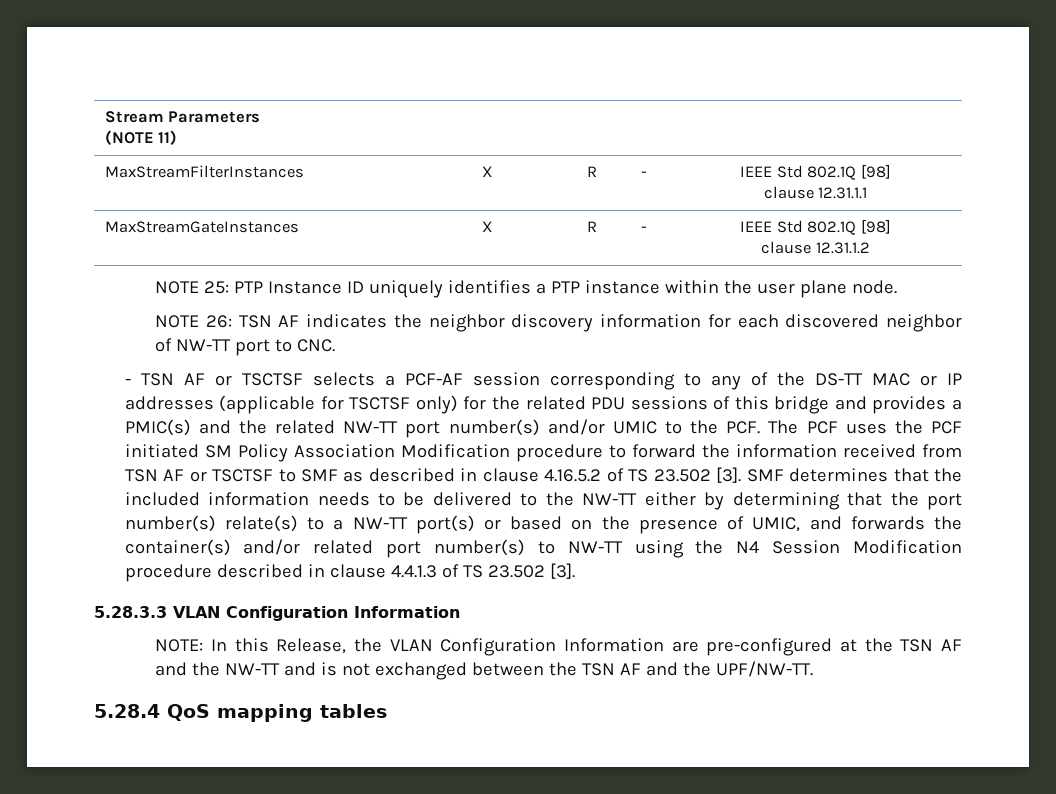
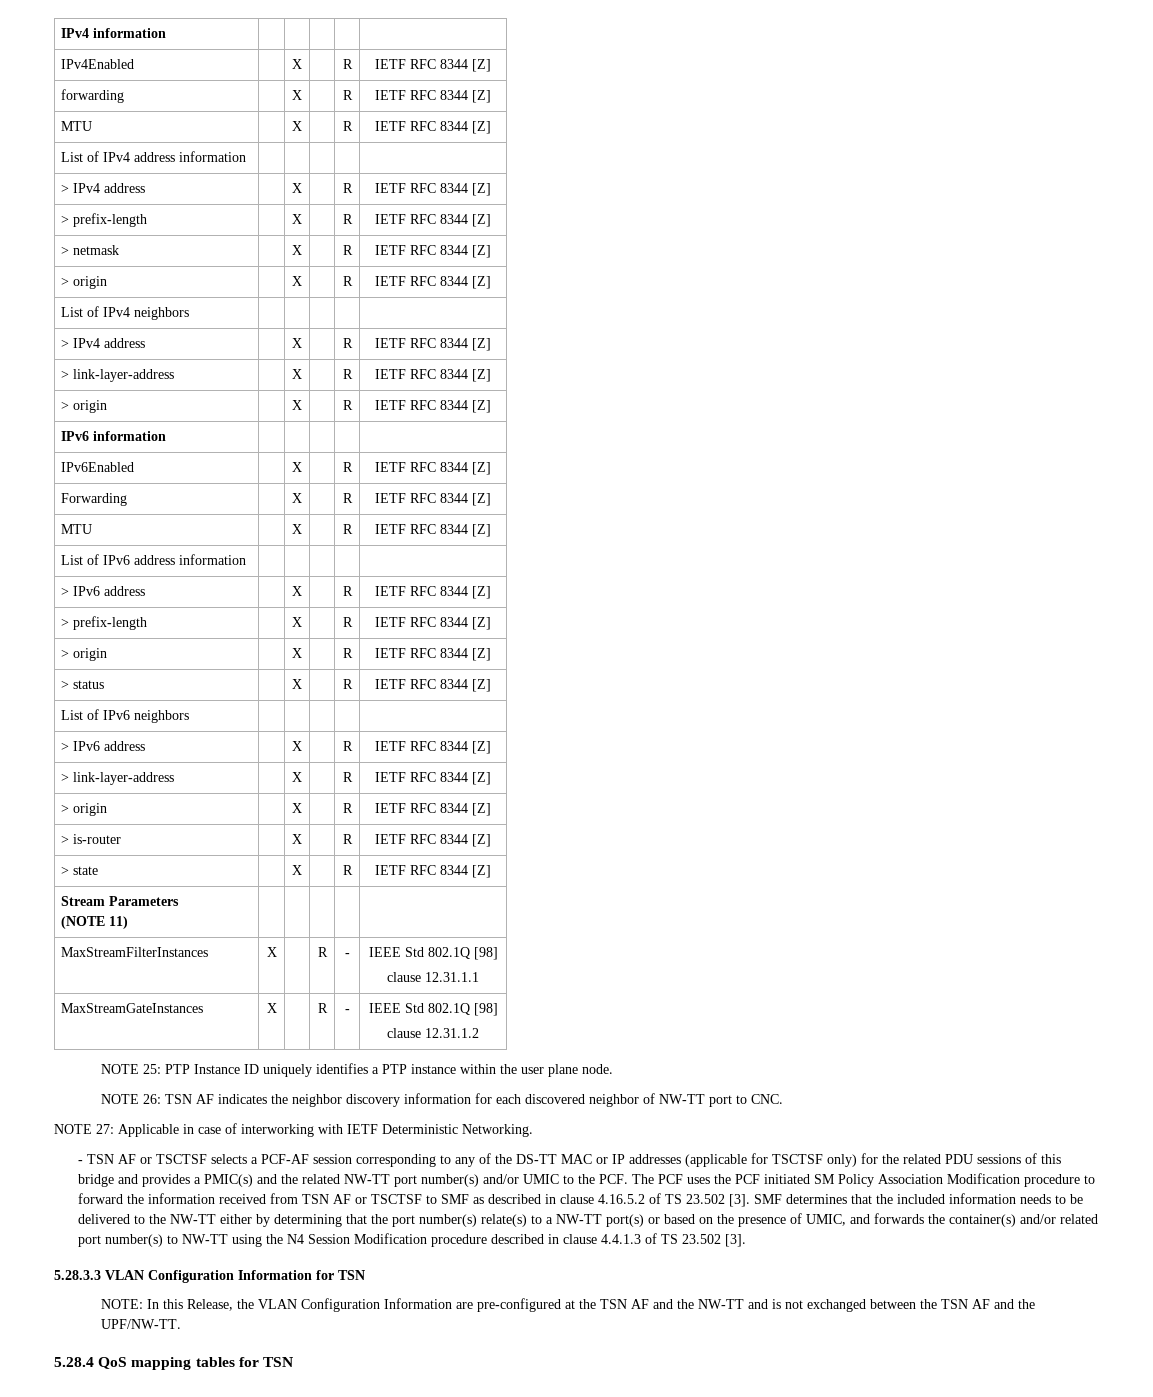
(104, 117) none -> [61,28,167,38] [61,59,135,69] [292,59,302,69] [342,59,353,69] [375,59,491,72] [61,89,125,103] [292,90,302,100] [342,90,353,100] [375,90,491,103] [61,121,93,131] [292,121,302,131] [342,121,353,131] [375,121,491,134] [61,151,247,162] [61,183,146,193] [292,183,302,193] [342,183,353,193] [375,183,491,196] [61,213,148,227] [292,214,302,224] [342,214,353,224] [375,214,491,227] [61,245,120,255] [292,245,302,255] [342,245,353,255] [375,245,491,258] [61,276,108,289] [292,276,302,286] [342,276,353,286] [375,276,491,289] [61,306,190,320] [61,338,146,348] [292,338,302,348] [342,338,353,348] [375,338,491,351] [61,369,175,382] [292,369,302,379] [342,369,353,379] [375,369,491,382] [61,400,108,413] [292,400,302,410] [342,400,353,410] [375,400,491,413] [61,431,167,441] [61,462,135,472] [292,462,302,472] [342,462,353,472] [375,462,491,475] [61,493,128,506] [292,493,302,503] [342,493,353,503] [375,493,491,506] [61,524,93,534] [292,524,302,534] [342,524,353,534] [375,524,491,537] [61,554,247,565] [61,586,146,596] [292,586,302,596] [342,586,353,596] [375,586,491,599] [61,616,148,630] [292,617,302,627] [342,617,353,627] [375,617,491,630] [61,648,108,661] [292,648,302,658] [342,648,353,658] [375,648,491,661] [61,680,105,689] [292,679,302,689] [342,679,353,689] [375,679,491,692] [61,709,190,723] [61,741,146,751] [292,741,302,751] [342,741,353,751] [375,741,491,754] [61,772,175,785] [292,772,302,782] [342,772,353,782] [375,772,491,785] [61,803,108,816] [292,803,302,813] [342,803,353,813] [375,803,491,816] [61,834,122,844] [292,834,302,844] [342,834,353,844] [375,834,491,847] [61,866,99,875] [292,865,302,875] [342,865,353,875] [375,865,491,878] IPv4 information | | | | | // IPv4Enabled | | X | | R | IETF RFC 8344 [Z] // forwarding | | X | | R | IETF RFC 8344 [Z] // MTU | | X | | R | IETF RFC 8344 [Z] // List of IPv4 address information | | | | | // > IPv4 address | | X | | R | IETF RFC 8344 [Z] // > prefix-length | | X | | R | IETF RFC 8344 [Z] // > netmask | | X | | R | IETF RFC 8344 [Z] // > origin | | X | | R | IETF RFC 8344 [Z] // List of IPv4 neighbors | | | | | // > IPv4 address | | X | | R | IETF RFC 8344 [Z] // > link-layer-address | | X | | R | IETF RFC 8344 [Z] // > origin | | X | | R | IETF RFC 8344 [Z] // IPv6 information | | | | | // IPv6Enabled | | X | | R | IETF RFC 8344 [Z] // Forwarding | | X | | R | IETF RFC 8344 [Z] // MTU | | X | | R | IETF RFC 8344 [Z] // List of IPv6 address information | | | | | // > IPv6 address | | X | | R | IETF RFC 8344 [Z] // > prefix-length | | X | | R | IETF RFC 8344 [Z] // > origin | | X | | R | IETF RFC 8344 [Z] // > status | | X | | R | IETF RFC 8344 [Z] // List of IPv6 neighbors | | | | | // > IPv6 address | | X | | R | IETF RFC 8344 [Z] // > link-layer-address | | X | | R | IETF RFC 8344 [Z] // > origin | | X | | R | IETF RFC 8344 [Z] // > is-router | | X | | R | IETF RFC 8344 [Z] // > state | | X | | R | IETF RFC 8344 [Z] //
(336, 345) none -> [54,1123,533,1137] // NOTE 27: Applicable in case of interworking with IETF Deterministic Networking.
(460, 612) none -> [316,1270,365,1280] for TSN
(387, 711) none -> [238,1357,293,1367] for TSN

